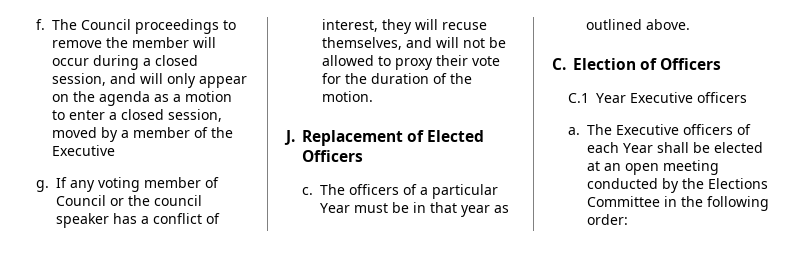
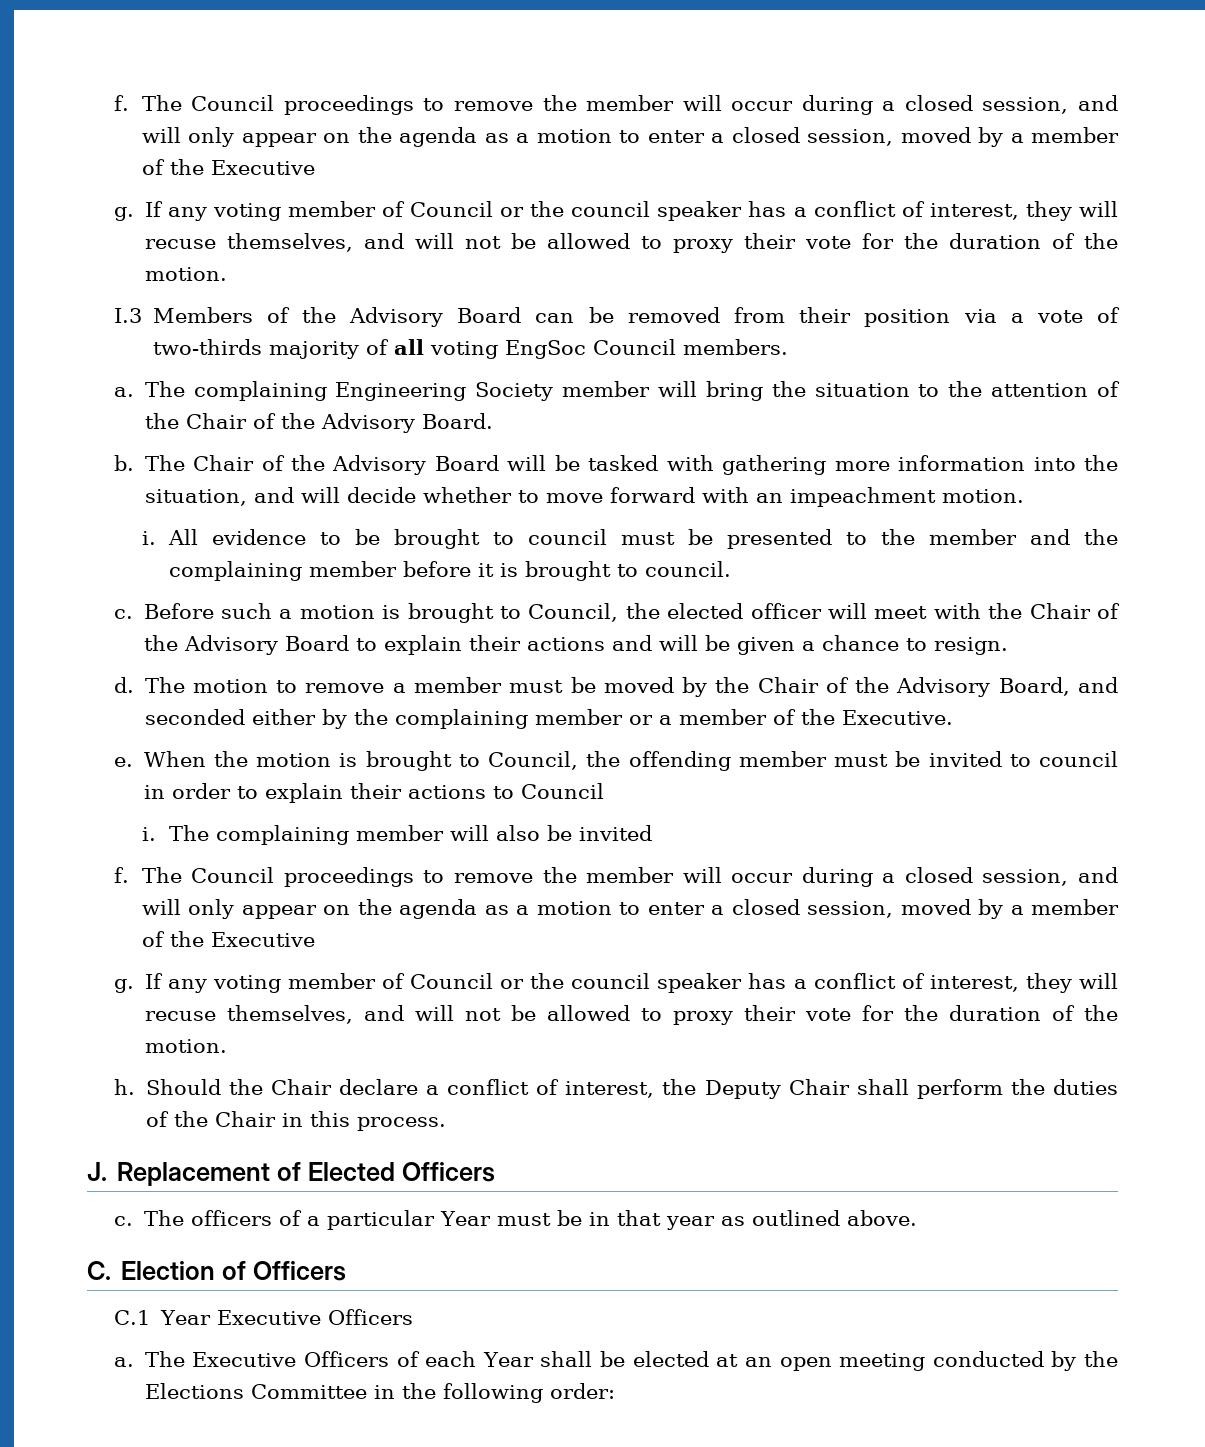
(374, 96) none -> [114,307,1121,327] [152,339,788,359] [114,381,1121,401] [144,413,493,433] [114,455,1118,475] [144,487,1024,507] [141,529,1118,549] [169,561,732,581] [114,603,1120,623] [143,635,1008,655] [114,677,1118,697] [144,709,953,729] [114,751,1118,771] [143,783,604,803] [141,825,653,845] [114,867,1119,887] [141,899,1119,919] [141,931,315,947] [114,973,1118,993] [144,1005,1118,1025] [144,1039,227,1053] [114,1079,1118,1099] [145,1111,446,1131] // I.3 Members of the Advisory Board can be removed from their position via a vote of two-thirds majority of all voting EngSoc Council members. // a. The complaining Engineering Society member will bring the situation to the attention of the Chair of the Advisory Board. // b. The Chair of the Advisory Board will be tasked with gathering more information into the situation, and will decide whether to move forward with an impeachment motion. // i. All evidence to be brought to council must be presented to the member and the complaining member before it is brought to council. // c. Before such a motion is brought to Council, the elected officer will meet with the Chair of the Advisory Board to explain their actions and will be given a chance to resign. // d. The motion to remove a member must be moved by the Chair of the Advisory Board, and seconded either by the complaining member or a member of the Executive. // e. When the motion is brought to Council, the offending member must be invited to council in order to explain their actions to Council // i. The complaining member will also be invited // f. The Council proceedings to remove the member will occur during a closed session, and will only appear on the agenda as a motion to enter a closed session, moved by a member of the Executive // g. If any voting member of Council or the council speaker has a conflict of interest, they will recuse themselves, and will not be allowed to proxy their vote for the duration of the motion. // h. Should the Chair declare a conflict of interest, the Deputy Chair shall perform the duties of the Chair in this process.
[697,92,748,103] officers -> [327,1309,413,1325] Officers
[683,124,734,135] officers -> [303,1351,389,1367] Officers

